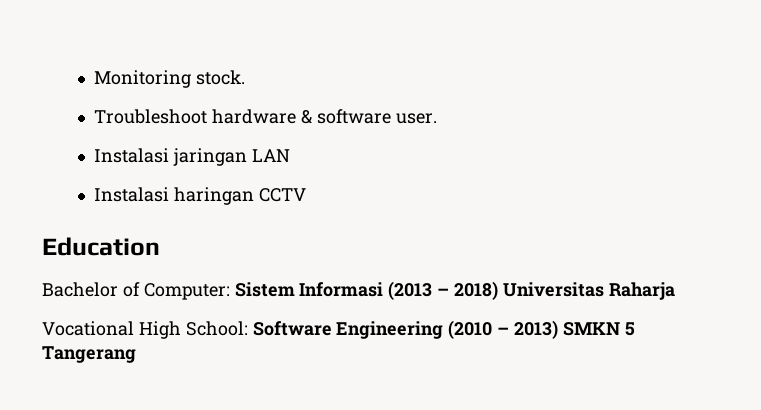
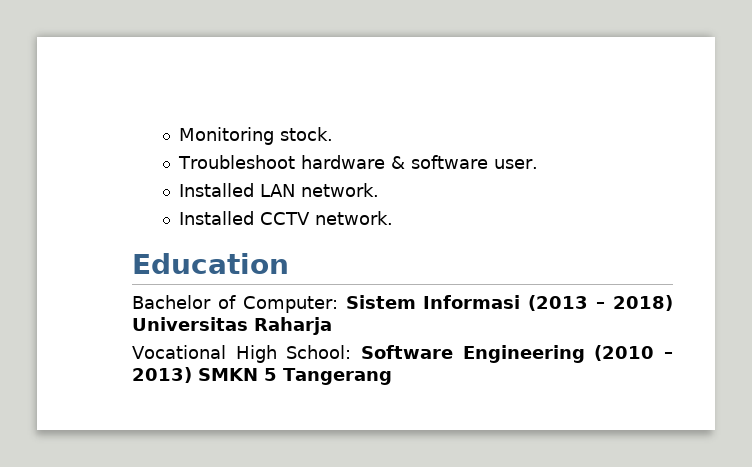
[94,148,248,166] Instalasi jaringan -> [179,183,255,197] Installed
[94,187,255,205] // Instalasi haringan -> [301,183,380,197] [179,211,255,225] network. // Installed
(307, 195) none -> [315,211,394,225] network.

